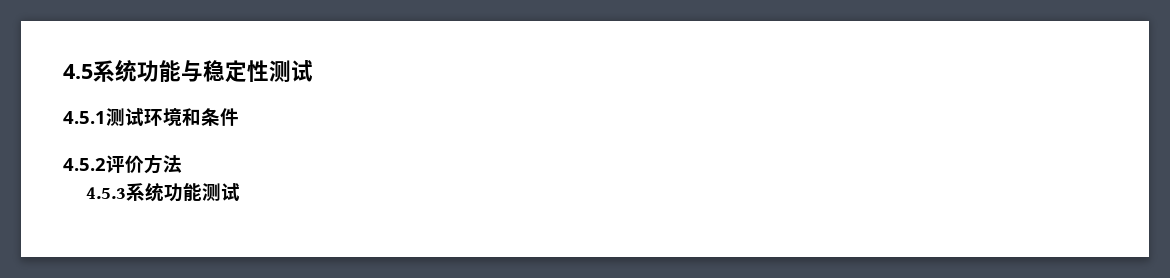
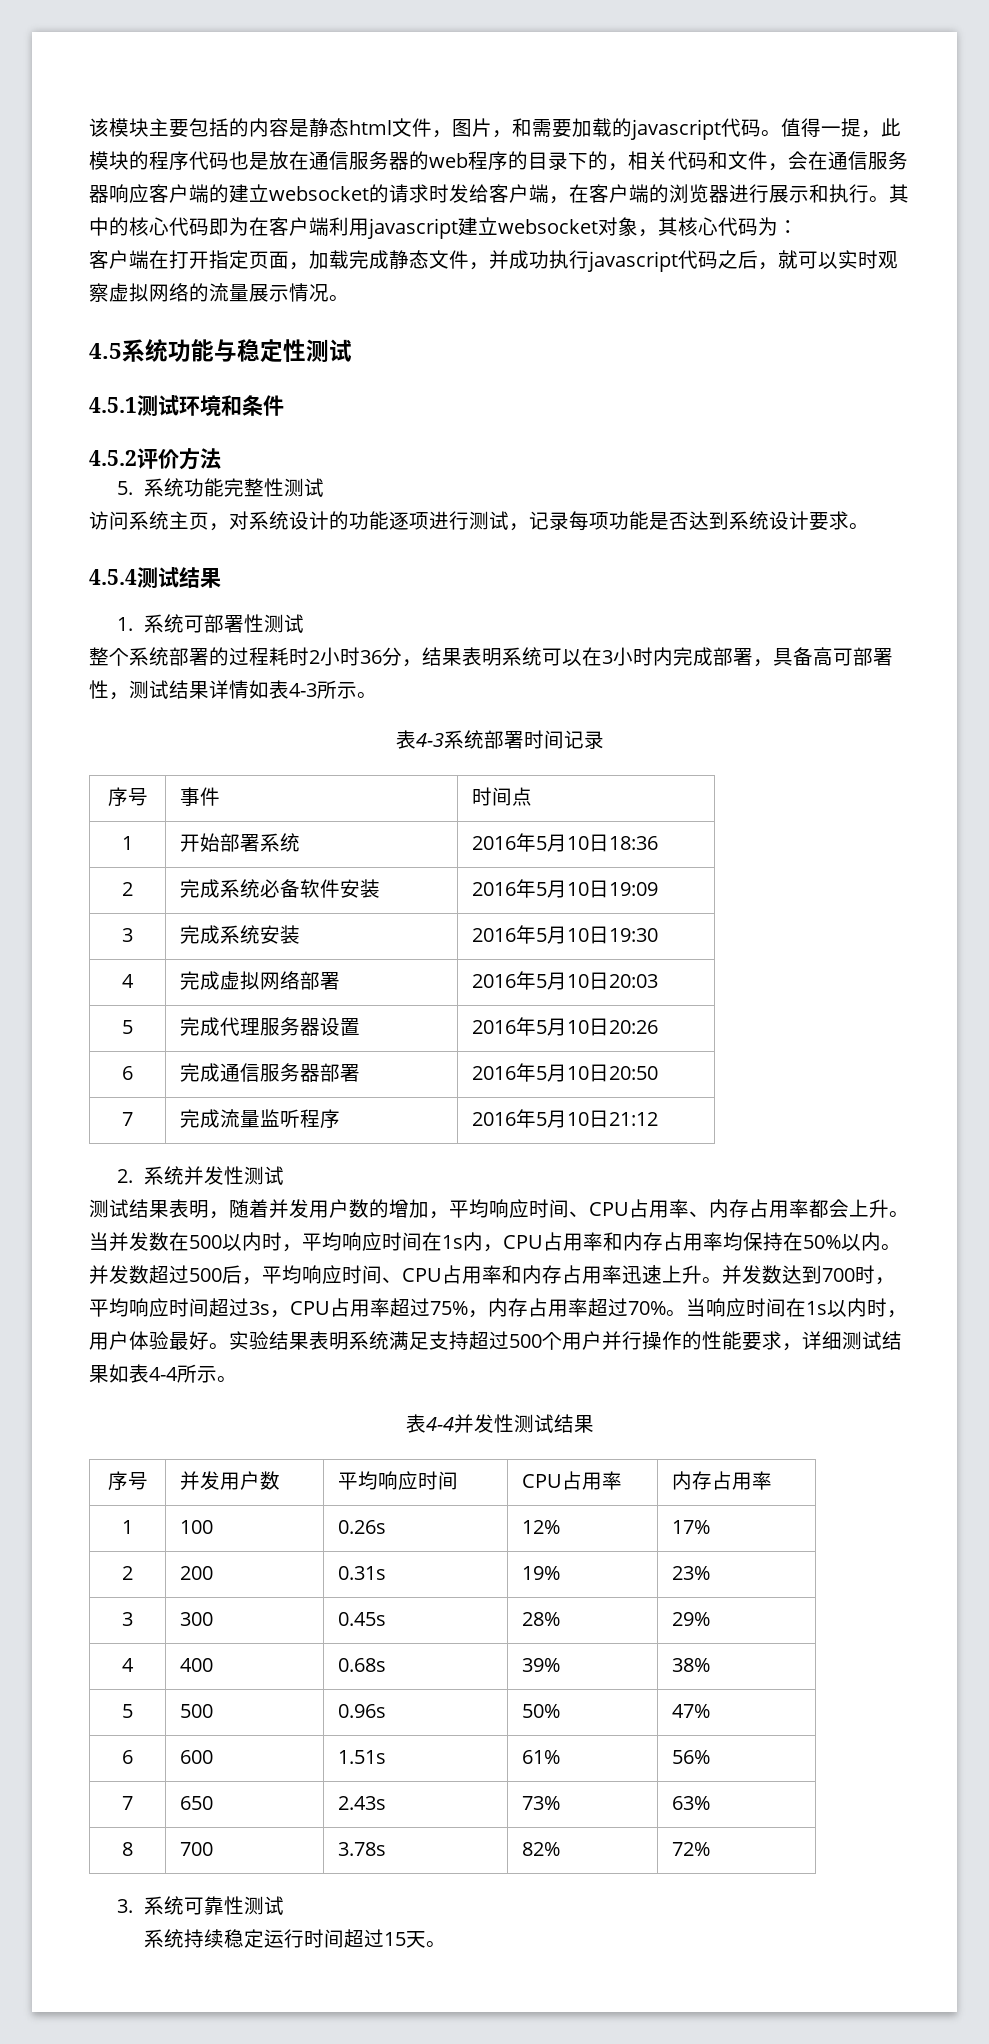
(63, 71) none -> [89,118,901,140] [89,151,908,171] [89,184,909,204] [89,217,798,239] [89,250,898,272] [89,283,349,303] 该模块主要包括的内容是静态html文件，图片，和需要加载的javascript代码。值得一提，此模块的程序代码也是放在通信服务器的web程序的目录下的，相关代码和文件，会在通信服务器响应客户端的建立websocket的请求时发给客户端，在客户端的浏览器进行展示和执行。其中的核心代码即为在客户端利用javascript建立websocket对象，其核心代码为： // 客户端在打开指定页面，加载完成静态文件，并成功执行javascript代码之后，就可以实时观察虚拟网络的流量展示情况。 //
[86,182,241,202] 4.5.3系统功能测试 -> [116,478,325,497] [89,511,869,531] [89,567,221,588] [116,614,305,633] [89,647,893,667] [89,680,377,700] [395,730,604,749] [107,787,148,807] [179,787,220,806] [471,787,532,806] [122,836,133,850] [179,833,300,852] [471,833,658,852] [122,882,133,896] [179,879,380,898] [471,879,658,898] [122,928,133,942] [179,925,300,944] [471,925,658,944] [122,974,134,988] [179,971,340,990] [471,971,658,990] [122,1020,133,1034] [179,1017,360,1036] [471,1017,658,1036] [122,1066,133,1080] [179,1063,360,1082] [471,1063,658,1082] [122,1112,133,1126] [179,1109,340,1129] [471,1109,658,1128] [116,1166,285,1185] [89,1199,909,1219] [89,1232,901,1252] [89,1265,895,1285] [89,1298,907,1318] [89,1331,902,1351] [89,1364,237,1383] [405,1414,594,1433] [107,1471,148,1491] [179,1471,280,1490] [337,1471,458,1490] [521,1471,622,1490] [671,1471,772,1490] [122,1520,133,1534] [179,1520,213,1534] [337,1520,386,1534] [521,1520,560,1534] [671,1520,710,1534] [122,1566,133,1580] [179,1566,213,1580] [337,1566,386,1580] [521,1566,560,1580] [671,1566,710,1580] [122,1612,133,1626] [179,1612,213,1626] [337,1612,386,1626] [521,1612,560,1626] [671,1612,710,1626] [122,1658,134,1672] [179,1658,213,1672] [337,1658,386,1672] [521,1658,560,1672] [671,1658,710,1672] [122,1704,133,1718] [179,1704,213,1718] [337,1704,386,1718] [521,1704,560,1718] [671,1704,710,1718] [122,1750,133,1764] [179,1750,213,1764] [337,1750,386,1764] [521,1750,560,1764] [671,1750,710,1764] [122,1796,133,1810] [179,1796,213,1810] [337,1796,386,1810] [521,1796,560,1810] [671,1796,710,1810] [122,1842,133,1856] [179,1842,213,1856] [337,1842,386,1856] [521,1842,560,1856] [671,1842,710,1856] [116,1896,285,1915] [144,1929,447,1948] 5.系统功能完整性测试 // 访问系统主页，对系统设计的功能逐项进行测试，记录每项功能是否达到系统设计要求。 // 4.5.4测试结果 // 1.系统可部署性测试 // 整个系统部署的过程耗时2小时36分，结果表明系统可以在3小时内完成部署，具备高可部署性，测试结果详情如表4-3所示。 // 表4-3系统部署时间记录 // 序号 | 事件 | 时间点 // 1 | 开始部署系统 | 2016年5月10日18:36 // 2 | 完成系统必备软件安装 | 2016年5月10日19:09 // 3 | 完成系统安装 | 2016年5月10日19:30 // 4 | 完成虚拟网络部署 | 2016年5月10日20:03 // 5 | 完成代理服务器设置 | 2016年5月10日20:26 // 6 | 完成通信服务器部署 | 2016年5月10日20:50 // 7 | 完成流量监听程序 | 2016年5月10日21:12 // 2.系统并发性测试 // 测试结果表明，随着并发用户数的增加，平均响应时间、CPU占用率、内存占用率都会上升。当并发数在500以内时，平均响应时间在1s内，CPU占用率和内存占用率均保持在50%以内。并发数超过500后，平均响应时间、CPU占用率和内存占用率迅速上升。并发数达到700时，平均响应时间超过3s，CPU占用率超过75%，内存占用率超过70%。当响应时间在1s以内时，用户体验最好。实验结果表明系统满足支持超过500个用户并行操作的性能要求，详细测试结果如表4-4所示。 // 表4-4并发性测试结果 // 序号 | 并发用户数 | 平均响应时间 | CPU占用率 | 内存占用率 // 1 | 100 | 0.26s | 12% | 17% // 2 | 200 | 0.31s | 19% | 23% // 3 | 300 | 0.45s | 28% | 29% // 4 | 400 | 0.68s | 39% | 38% // 5 | 500 | 0.96s | 50% | 47% // 6 | 600 | 1.51s | 61% | 56% // 7 | 650 | 2.43s | 73% | 63% // 8 | 700 | 3.78s | 82% | 72% // 3.系统可靠性测试 // 系统持续稳定运行时间超过15天。

